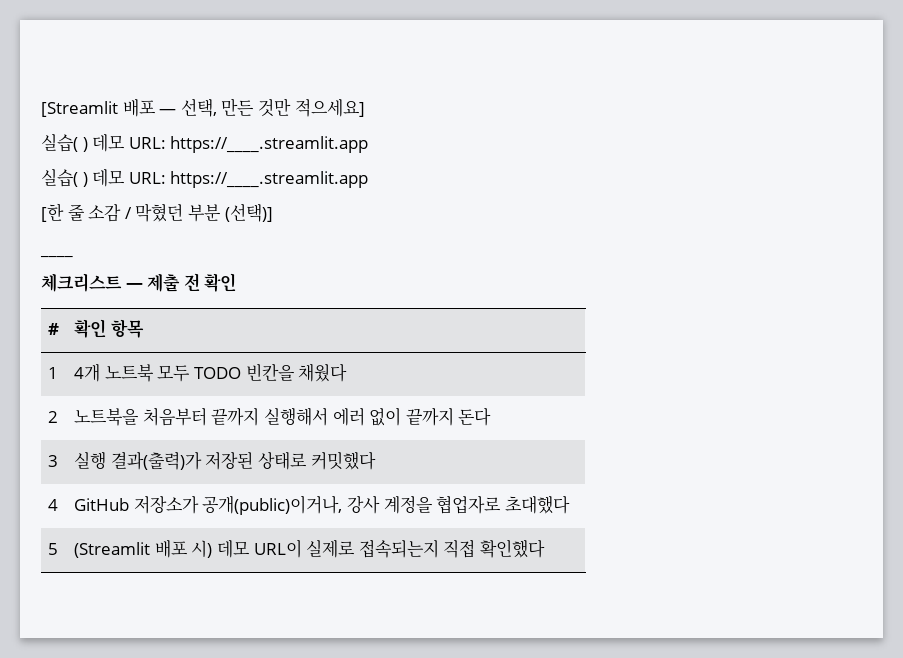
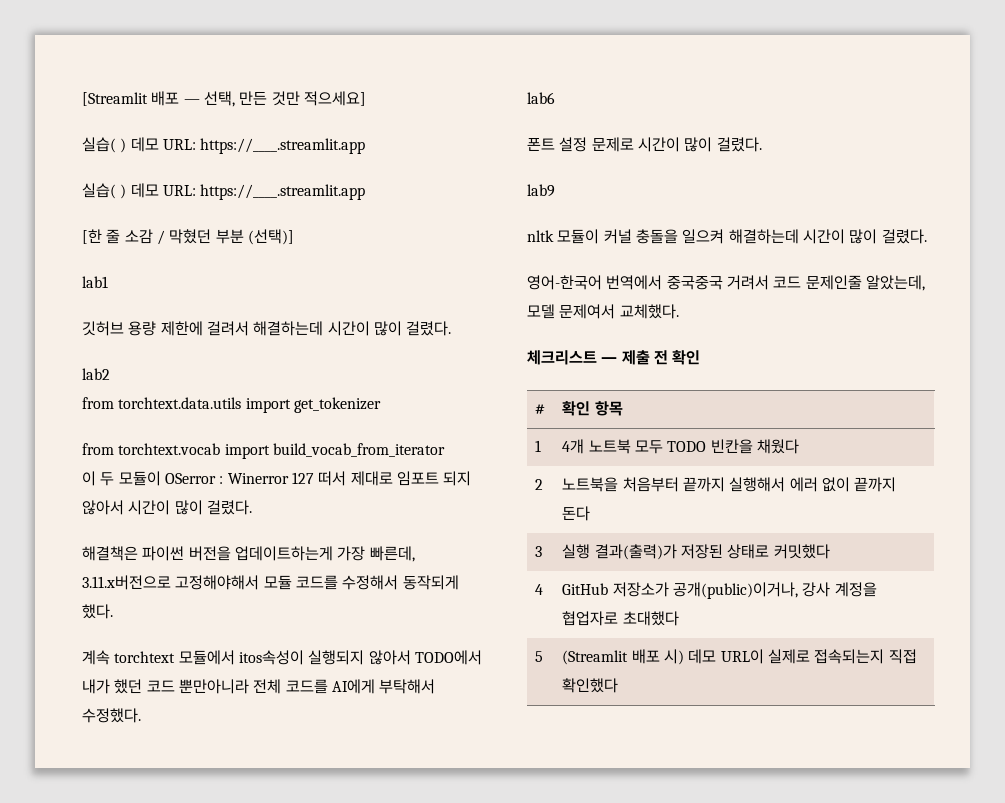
[40,254,73,258] ____ -> [82,276,108,288] [82,321,452,336] [82,368,110,380] [82,397,381,413] [82,443,445,459] [82,471,472,486] [82,500,252,515] [82,546,415,562] [82,575,459,590] [82,604,113,619] [82,650,482,665] [82,679,436,694] [82,708,141,723] [527,92,555,104] [527,137,762,152] [527,184,555,197] [527,229,927,244] [527,275,925,291] [527,304,679,319] lab1 // 깃허브 용량 제한에 걸려서 해결하는데 시간이 많이 걸렸다. // lab2 // from torchtext.data.utils import get_tokenizer // from torchtext.vocab import build_vocab_from_iterator // 이 두 모듈이 OSerror : Winerror 127 떠서 제대로 임포트 되지 않아서 시간이 많이 걸렸다. // 해결책은 파이썬 버전을 업데이트하는게 가장 빠른데, 3.11.x버전으로 고정해야해서 모듈 코드를 수정해서 동작되게 했다. // 계속 torchtext 모듈에서 itos속성이 실행되지 않아서 TODO에서 내가 했던 코드 뿐만아니라 전체 코드를 AI에게 부탁해서 수정했다. // lab6 // 폰트 설정 문제로 시간이 많이 걸렸다. // lab9 // nltk 모듈이 커널 충돌을 일으켜 해결하는데 시간이 많이 걸렸다. // 영어-한국어 번역에서 중국중국 거려서 코드 문제인줄 알았는데, 모델 문제여서 교체했다.

